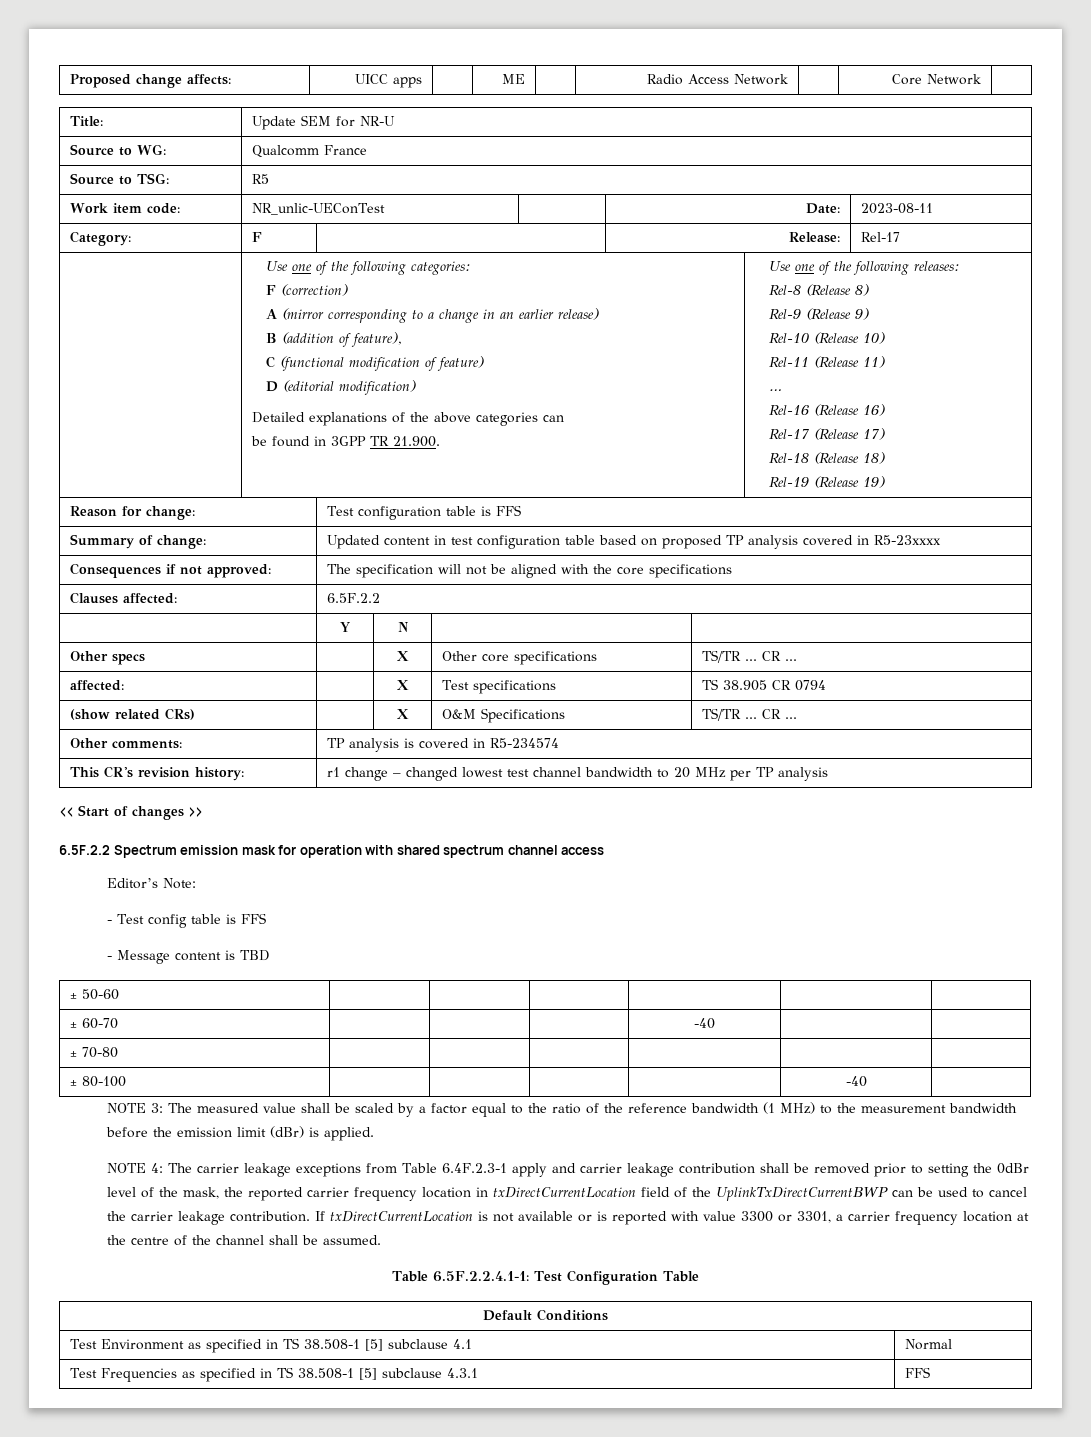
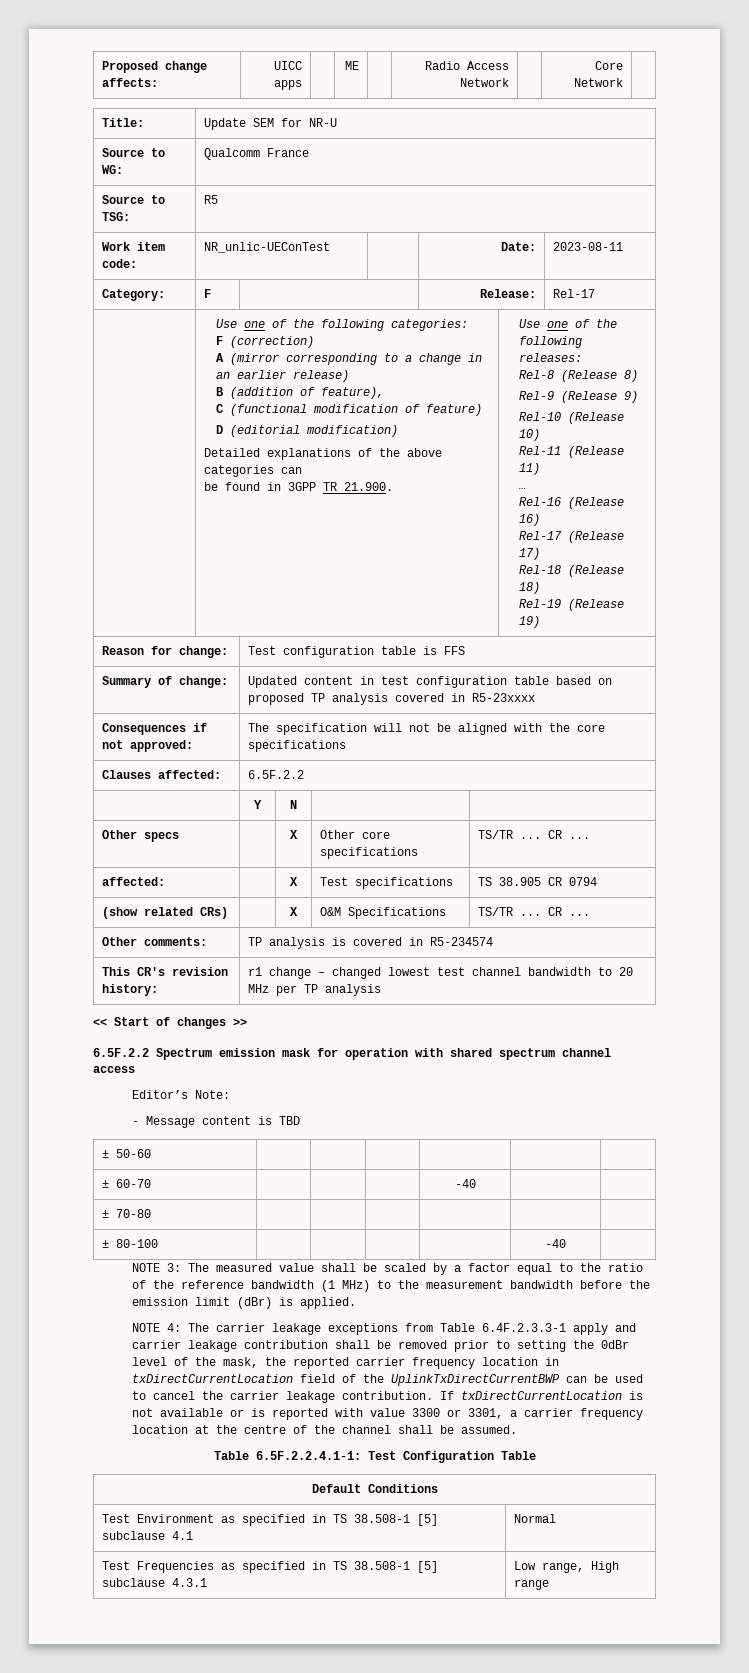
[106,913,266,928] // - Test config table is FFS -> (231, 1094) none
[441,1163,507,1173] 6.4F.2.3-1 -> [482,1323,567,1332] 6.4F.2.3.3-1
[905,1367,931,1378] FFS -> [513,1561,619,1573] [513,1579,549,1590] Low range, High range

